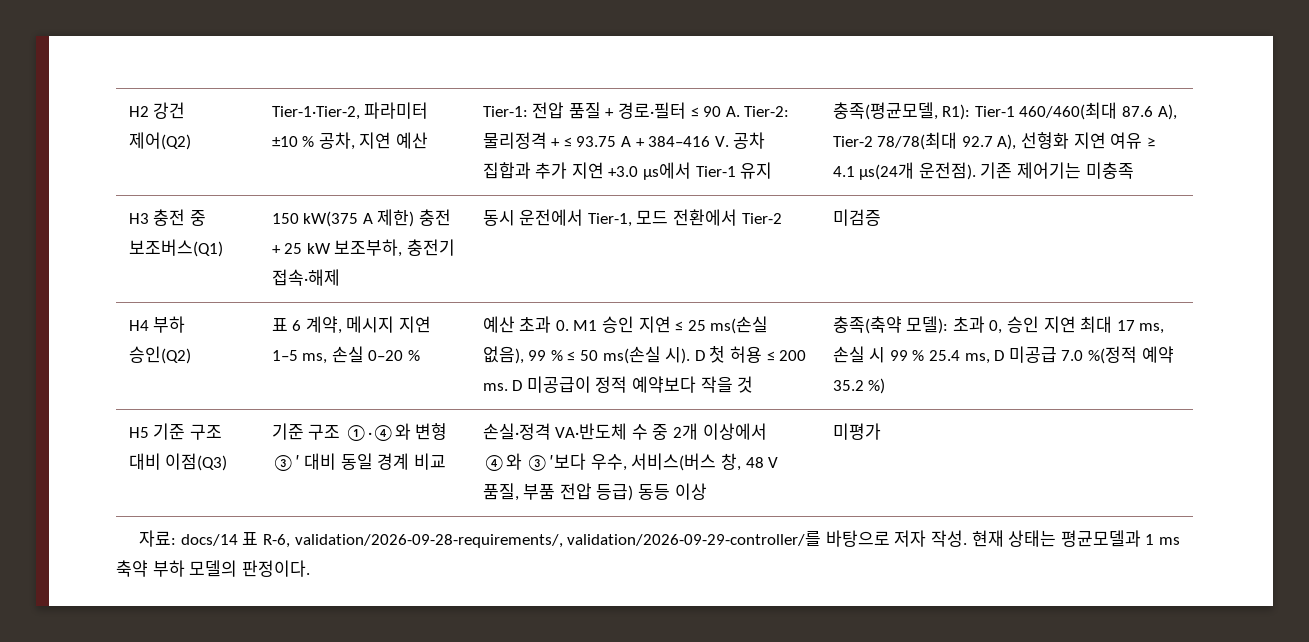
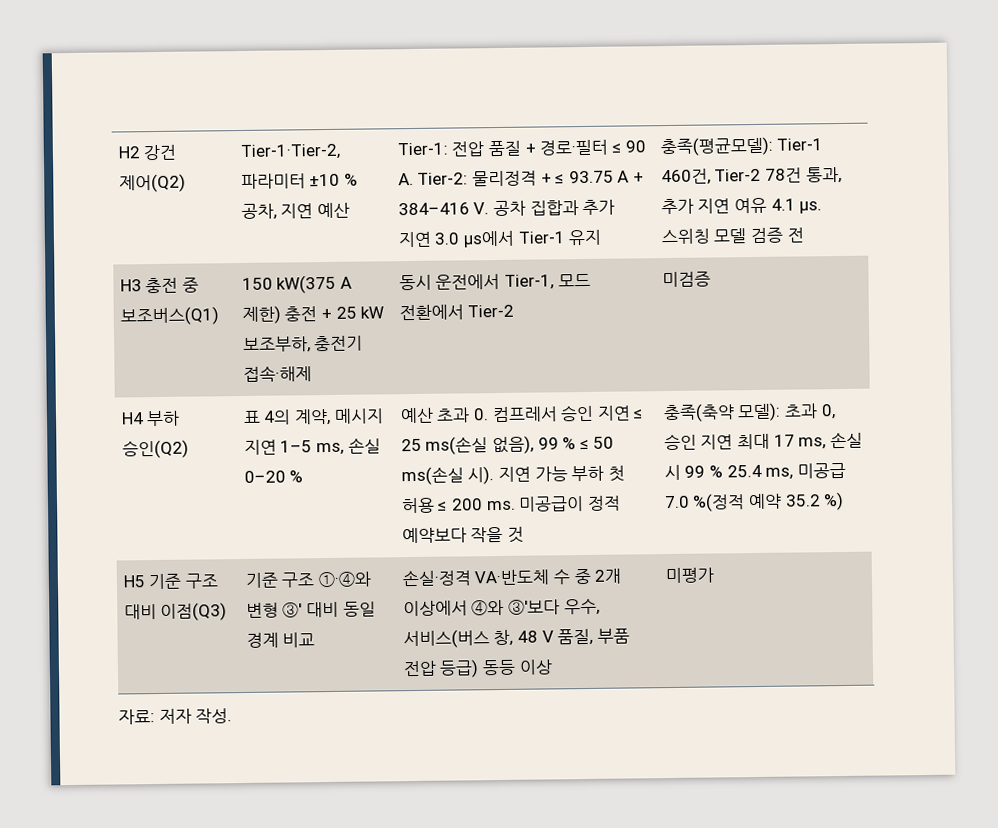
[608,166,639,177] +3.0 -> [434,232,461,245] 3.0
[832,102,1177,120] [832,132,1155,150] [832,162,1134,180] 충족(평균모델, R1): Tier-1 460/460(최대 87.6 A), Tier-2 78/78(최대 92.7 A), 선형화 지연 여유 ≥ 4.1 µs(24개 운전점). 기존 제어기는 미충족 -> [659,136,824,157] [660,166,842,186] [660,197,823,215] [660,227,805,245] 충족(평균모델): Tier-1 460건, Tier-2 78건 통과, 추가 지연 여유 4.1 µs. 스위칭 모델 검증 전
[292,320,302,331] 6 -> [263,409,292,425] 4의
[573,320,598,331] M1 -> [491,406,558,423] 컴프레서
[694,350,705,361] D -> [498,465,605,483] 지연 가능 부하
[512,380,523,391] D -> (516, 505) none
[994,350,1005,361] D -> (794, 473) none
[180,530,1180,548] [116,560,310,577] docs/14 표 R-6, validation/2026-09-28-requirements/, validation/2026-09-29-controller/를 바탕으로 저자 작성. 현재 상태는 평균모델과 1 ms 축약 부하 모델의 판정이다. -> [158,708,233,725] 저자 작성.

